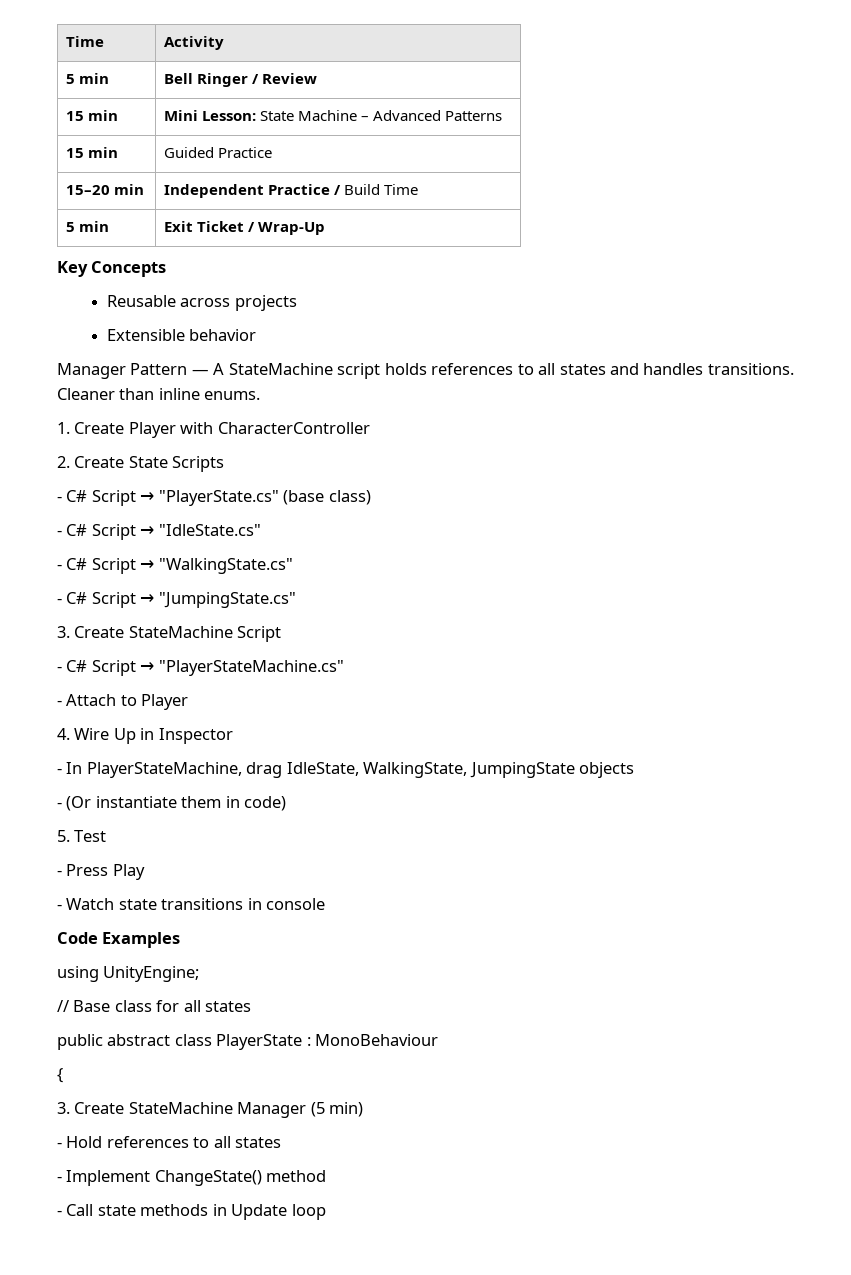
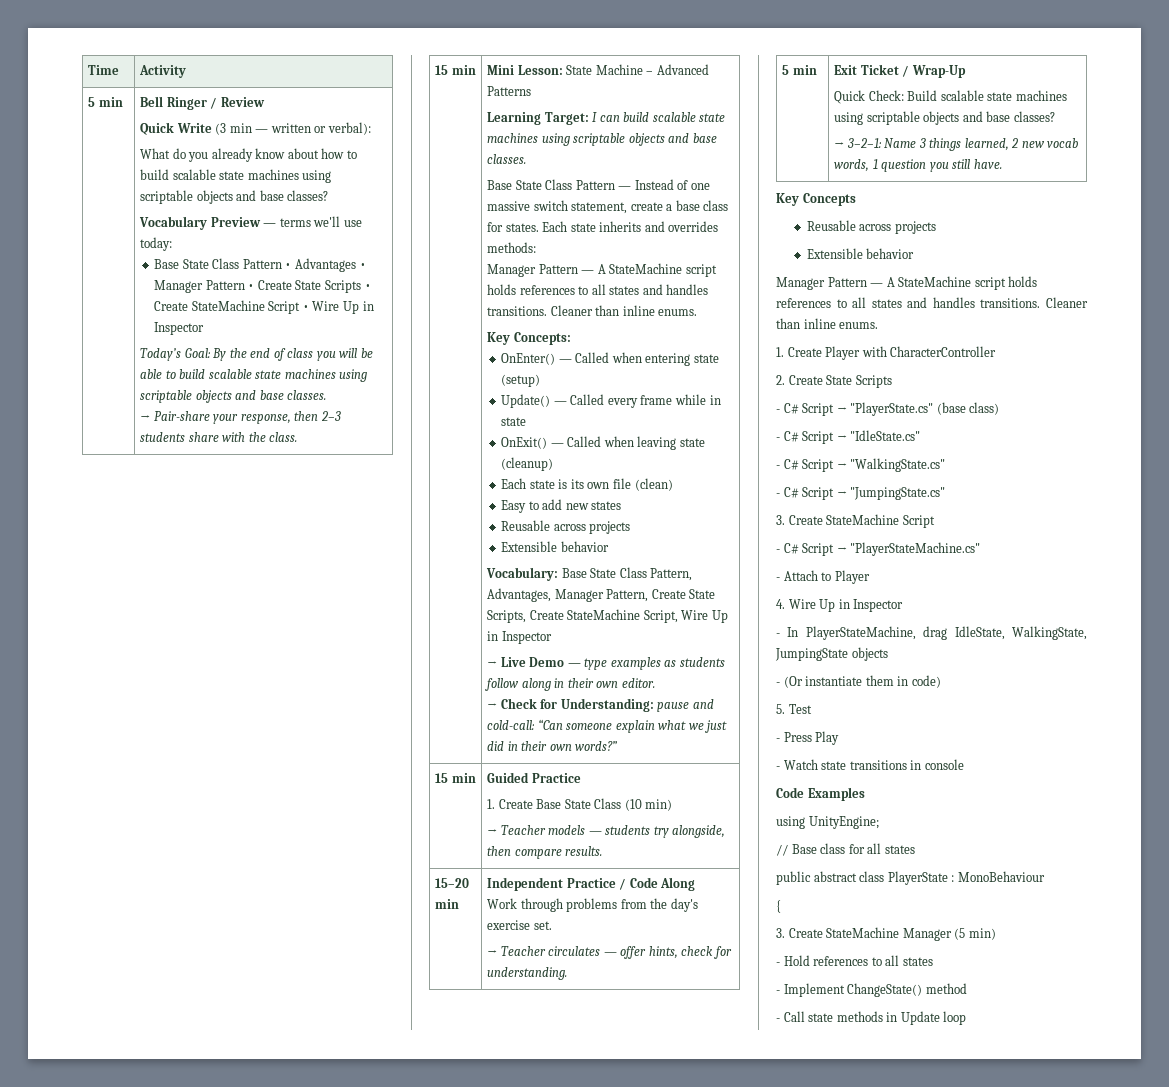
(318, 78) none -> [140,122,371,135] [140,148,357,162] [140,169,332,183] [140,190,329,204] [139,216,362,230] [140,237,173,251] [154,258,366,272] [154,280,371,293] [154,300,374,314] [154,322,205,335] [140,348,373,361] [140,369,368,382] [140,390,327,403] [140,411,341,424] [140,432,298,442] // Quick Write (3 min — written or verbal): // What do you already know about how to build scalable state machines using scriptable objects and base classes? // Vocabulary Preview — terms we'll use today: // Base State Class Pattern • Advantages • Manager Pattern • Create State Scripts • Create StateMachine Script • Wire Up in Inspector // Today’s Goal: By the end of class you will be able to build scalable state machines using scriptable objects and base classes. // → Pair-share your response, then 2–3 students share with the class.
[66,147,119,158] [164,147,273,158] // 15 min | Guided Practice -> [487,112,726,125] [487,133,717,146] [487,154,527,164] [487,179,710,190] [487,200,729,214] [487,221,719,232] [487,242,537,253] [487,263,717,277] [487,284,709,295] [487,305,698,316] [487,332,571,345] [501,352,720,366] [501,374,541,387] [501,394,721,408] [501,417,527,426] [501,436,706,450] [501,457,554,471] [501,478,673,491] [501,499,622,513] [501,520,631,534] [501,541,609,552] [486,567,693,581] [487,588,716,602] [487,609,728,623] [487,631,552,644] [487,657,725,670] [485,678,655,691] [487,698,714,712] [487,719,728,733] [487,741,618,751] [435,773,476,783] [487,772,581,783] [487,798,673,811] [487,825,726,838] [487,846,603,859] // Learning Target: I can build scalable state machines using scriptable objects and base classes. // Base State Class Pattern — Instead of one massive switch statement, create a base class for states. Each state inherits and overrides methods: // Manager Pattern — A StateMachine script holds references to all states and handles transitions. Cleaner than inline enums. // Key Concepts: // OnEnter() — Called when entering state (setup) // Update() — Called every frame while in state // OnExit() — Called when leaving state (cleanup) // Each state is its own file (clean) // Easy to add new states // Reusable across projects // Extensible behavior // Vocabulary: Base State Class Pattern, Advantages, Manager Pattern, Create State Scripts, Create StateMachine Script, Wire Up in Inspector // → Live Demo — type examples as students follow along in their own editor. // → Check for Understanding: pause and cold-call: “Can someone explain what we just did in their own words?” // 15 min | Guided Practice // 1. Create Base State Class (10 min) // → Teacher models — students try alongside, then compare results.
[344,184,419,195] Build Time -> [629,877,696,891] [487,898,698,912] [487,920,552,930] [487,946,732,959] [487,967,568,980] Code Along // Work through problems from the day's exercise set. // → Teacher circulates — offer hints, check for understanding.
(326, 228) none -> [834,90,1067,104] [834,111,1055,125] [834,138,1079,151] [834,159,1002,172] // Quick Check: Build scalable state machines using scriptable objects and base classes? // → 3–2–1: Name 3 things learned, 2 new vocab words, 1 question you still have.

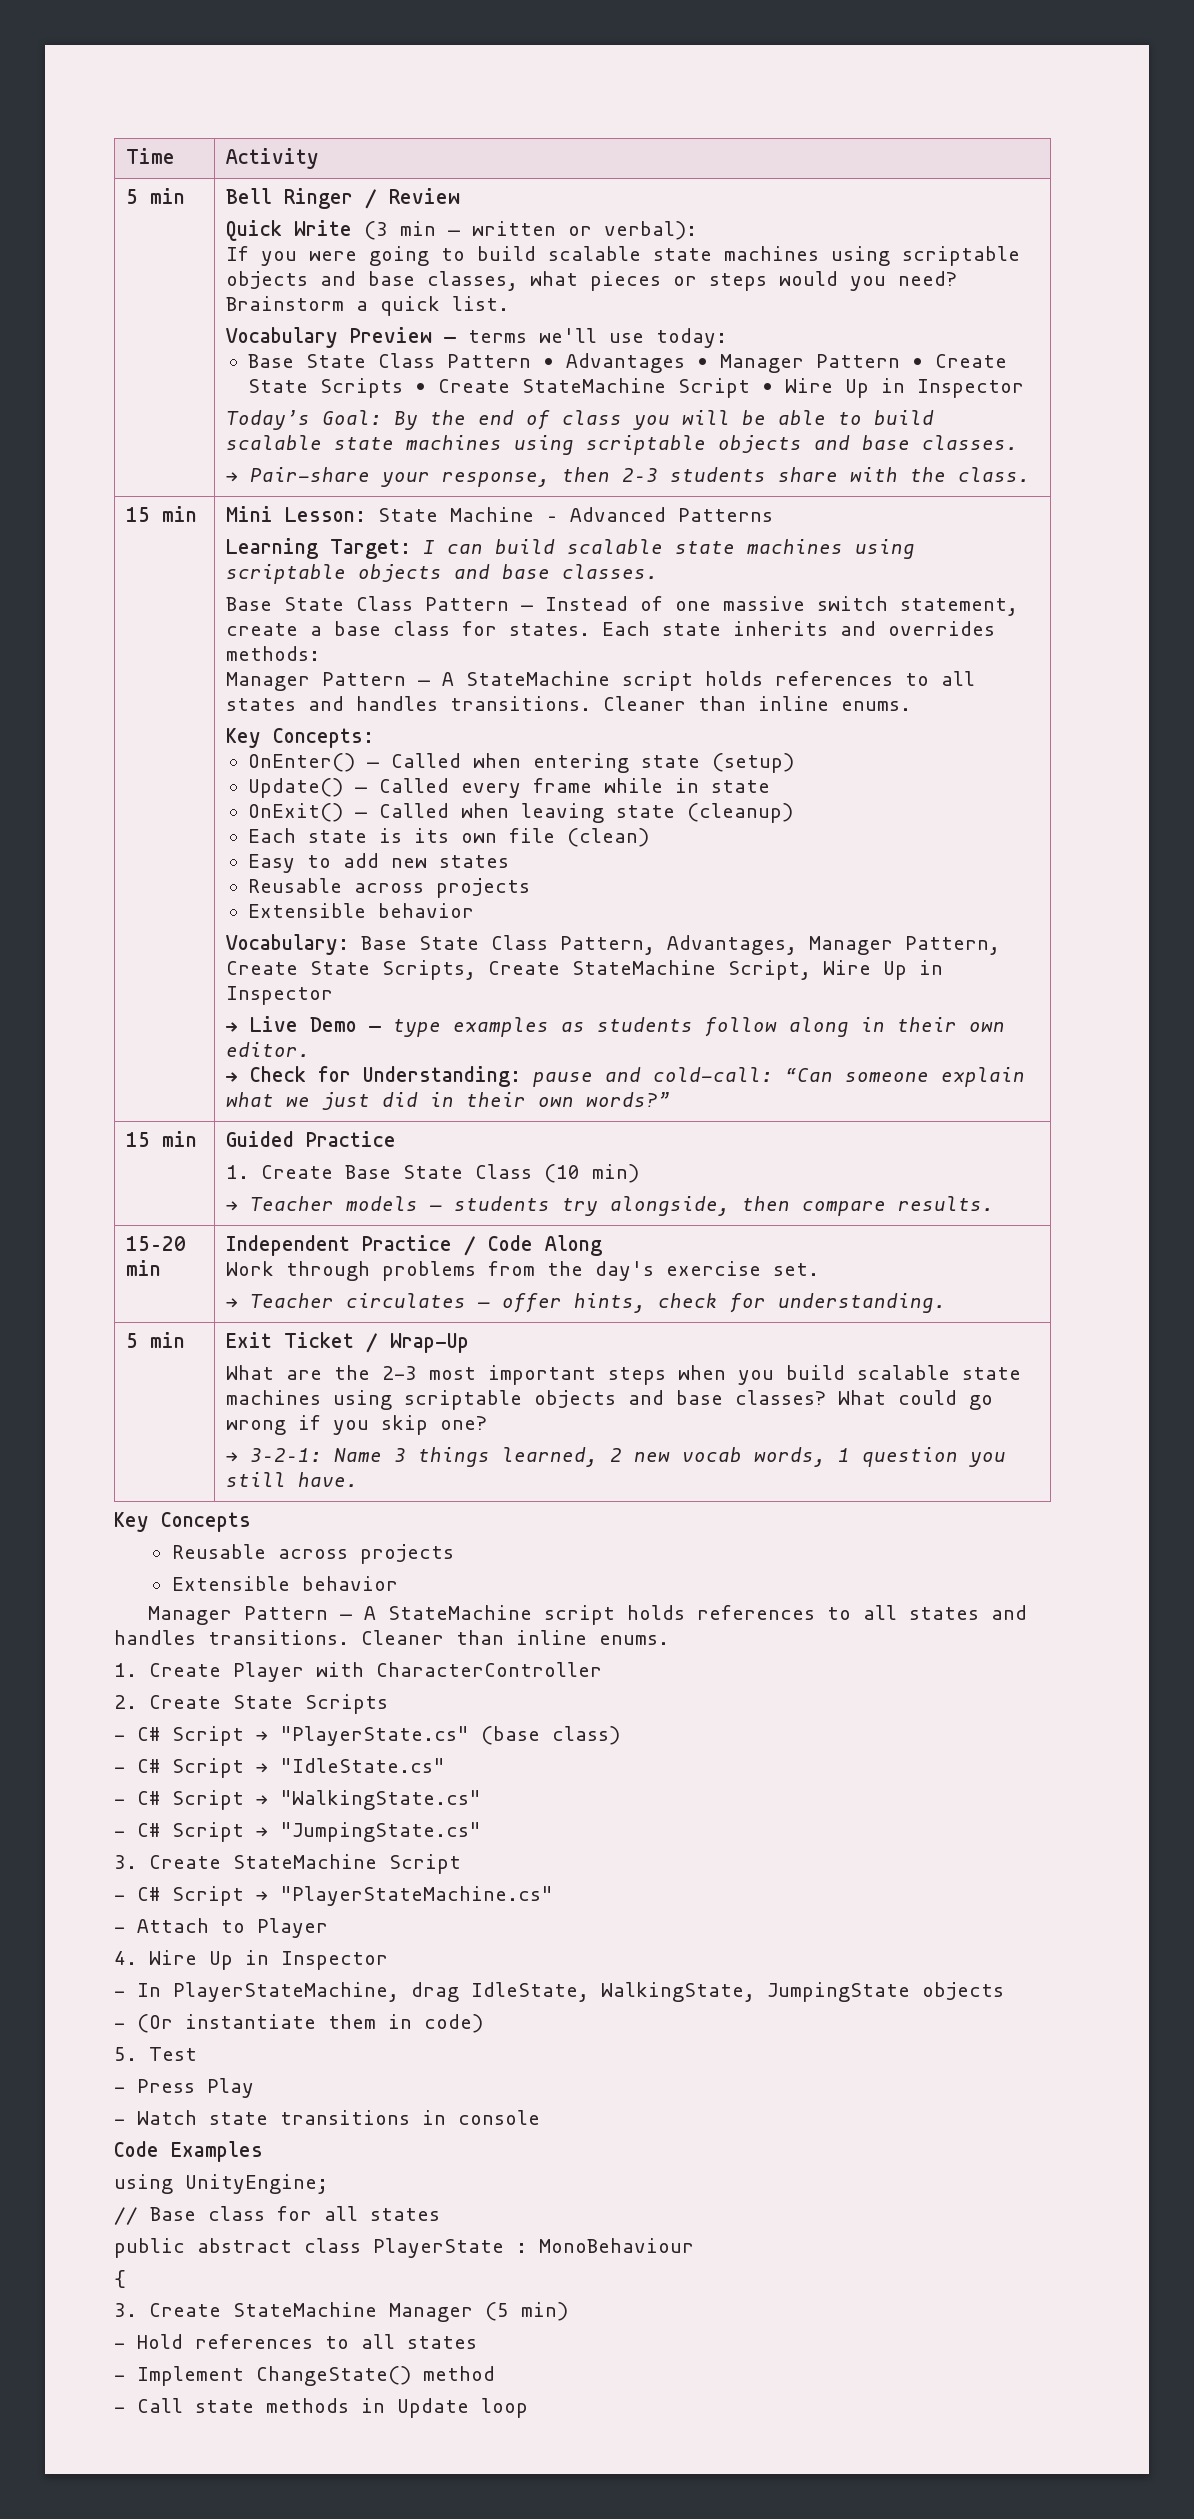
[140,148,345,162] What do you already know about how -> [225,246,429,266] If you were going
[287,190,329,201] classes? -> [426,271,957,291] [225,296,509,316] classes, what pieces or steps would you need? Brainstorm a quick list.
[834,90,1067,104] [834,111,1055,125] Quick Check: Build scalable state machines using scriptable objects and base classes? -> [225,1365,1021,1385] [225,1390,993,1410] [225,1415,487,1435] What are the 2-3 most important steps when you build scalable state machines using scriptable objects and base classes? What could go wrong if you skip one?

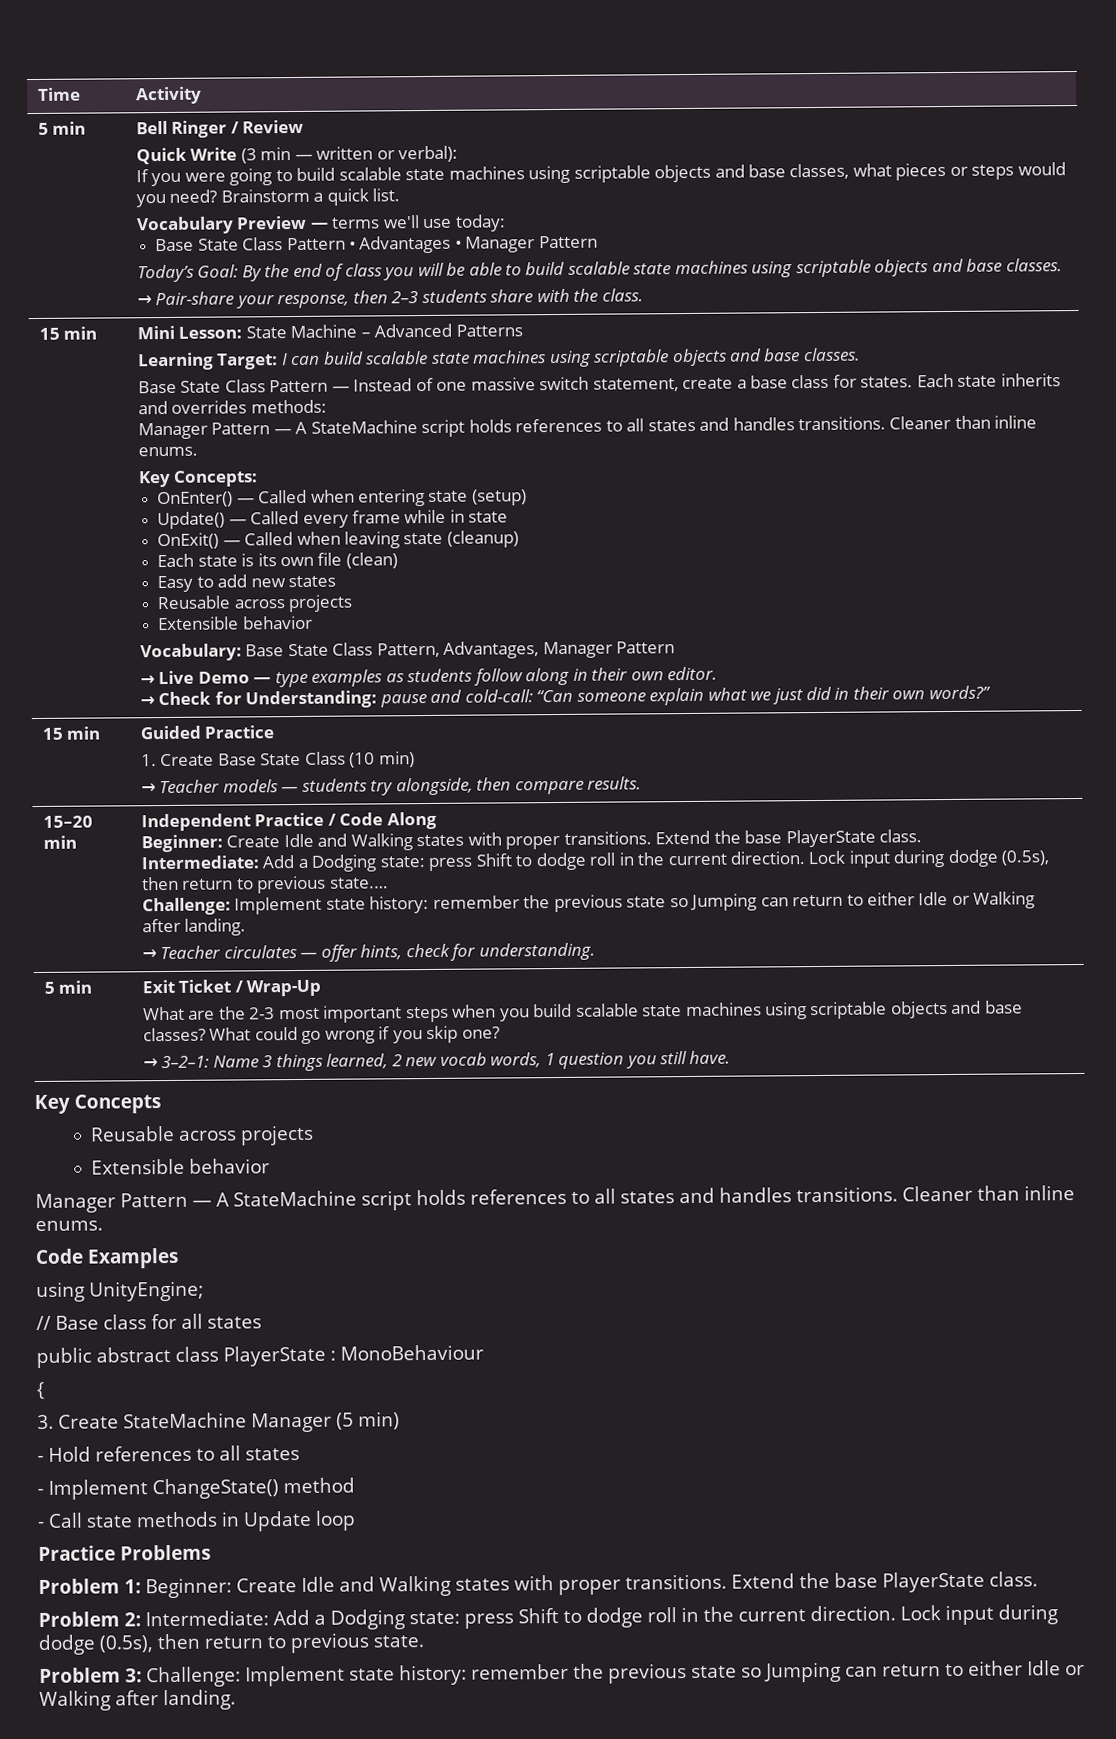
[912,354,1008,368] [248,378,1025,398] • Create State Scripts • Create StateMachine Script • Wire Up in Inspector -> (598, 242) none
[904,936,1000,955] [225,960,943,980] [225,986,333,1005] Pattern, Create State Scripts, Create StateMachine Script, Wire Up in Inspector -> [616,641,676,654] Pattern
[225,1261,819,1281] Work through problems from the day's exercise set. -> [141,829,922,853] [141,849,1050,872] [142,875,388,894] [142,891,1036,916] [142,918,247,936] Beginner: Create Idle and Walking states with proper transitions. Extend the base PlayerState class. // Intermediate: Add a Dodging state: press Shift to dodge roll in the current direction. Lock input during dodge (0.5s), then return to previous state.… // Challenge: Implement state history: remember the previous state so Jumping can return to either Idle or Walking after landing.
[114,1662,602,1682] [114,1694,388,1714] [114,1726,620,1746] [114,1758,445,1778] [114,1790,481,1810] [114,1822,481,1842] [114,1854,461,1874] [114,1886,553,1906] [114,1918,328,1938] [114,1950,388,1970] [114,1982,1004,2002] [114,2014,483,2033] [114,2047,197,2061] [114,2078,254,2098] [114,2110,540,2125] // 1. Create Player with CharacterController // 2. Create State Scripts // - C# Script → "PlayerState.cs" (base class) // - C# Script → "IdleState.cs" // - C# Script → "WalkingState.cs" // - C# Script → "JumpingState.cs" // 3. Create StateMachine Script // - C# Script → "PlayerStateMachine.cs" // - Attach to Player // 4. Wire Up in Inspector // - In PlayerStateMachine, drag IdleState, WalkingState, JumpingState objects // - (Or instantiate them in code) // 5. Test // - Press Play // - Watch state transitions in console -> (103, 1226) none
(528, 2408) none -> [38,1544,211,1562] [38,1571,1038,1599] [38,1604,1058,1630] [38,1632,424,1656] [39,1660,1085,1688] [39,1689,236,1712] // Practice Problems // Problem 1: Beginner: Create Idle and Walking states with proper transitions. Extend the base PlayerState class. // Problem 2: Intermediate: Add a Dodging state: press Shift to dodge roll in the current direction. Lock input during dodge (0.5s), then return to previous state. // Problem 3: Challenge: Implement state history: remember the previous state so Jumping can return to either Idle or Walking after landing.

